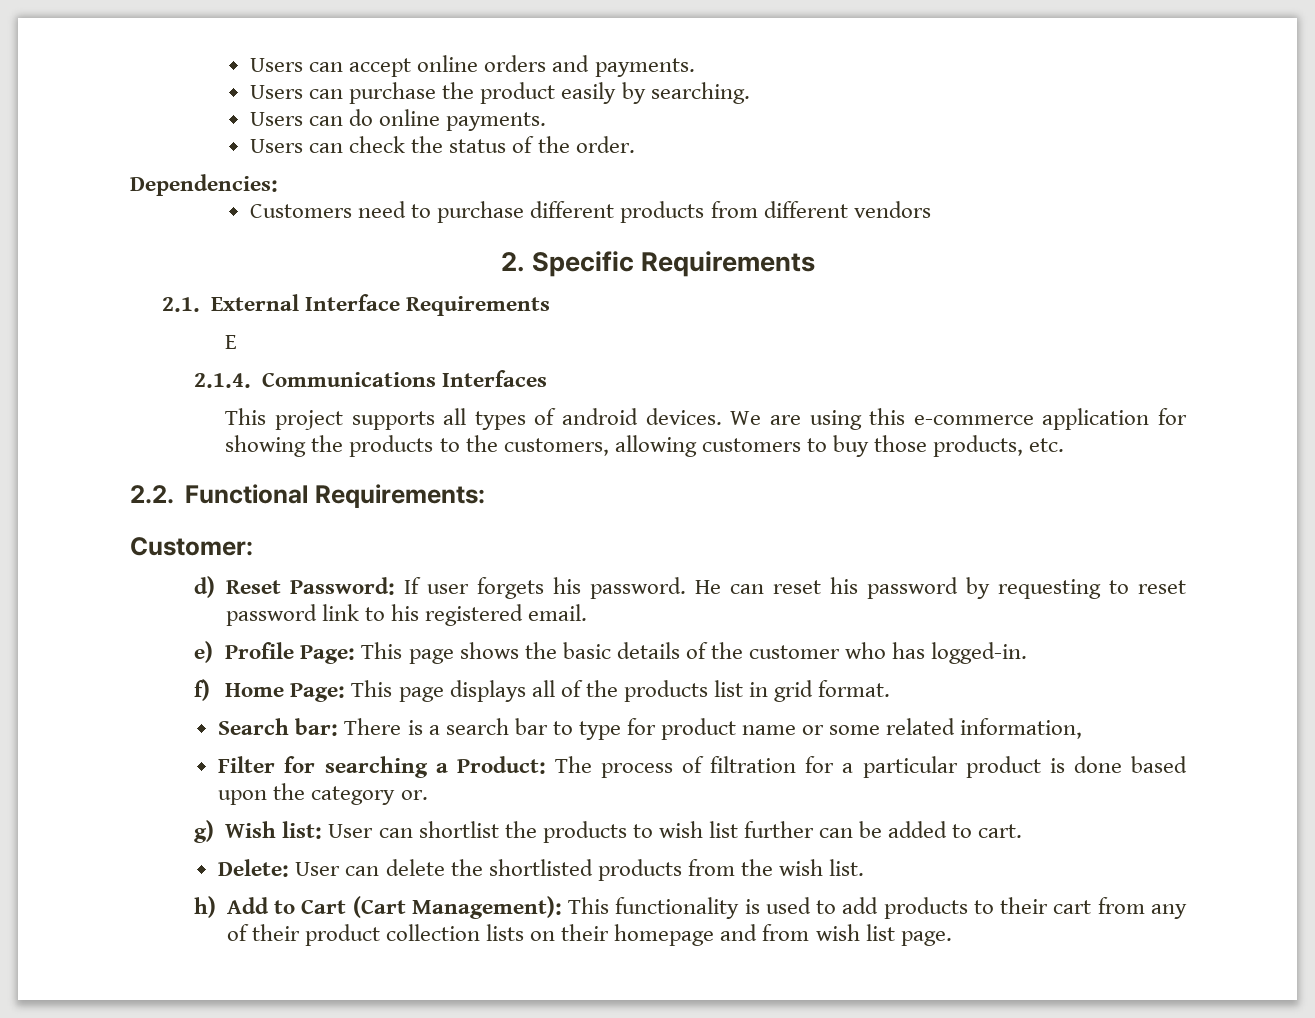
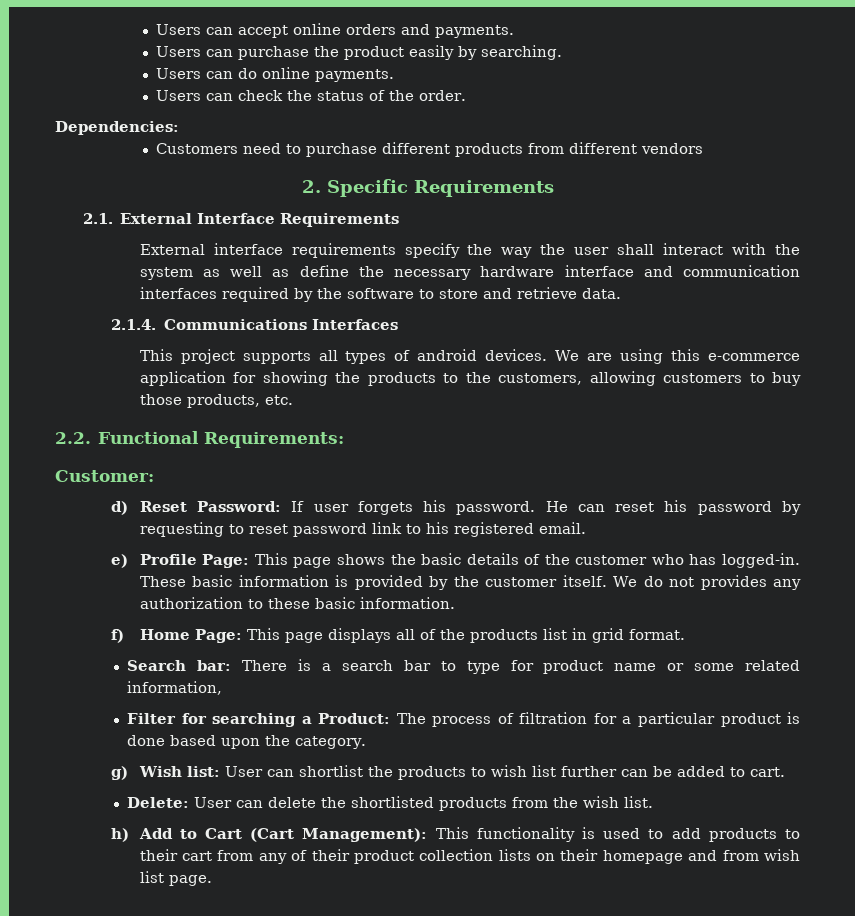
[225,335,238,349] E -> [139,243,800,258] [139,265,801,280] [139,287,621,302] External interface requirements specify the way the user shall interact with the system as well as define the necessary hardware interface and communication interfaces required by the software to store and retrieve data.
(1028, 653) none -> [139,575,801,590] [139,597,455,609] These basic information is provided by the customer itself. We do not provides any authorization to these basic information.
[311,786,428,805] category or. -> [295,736,367,749] category.

